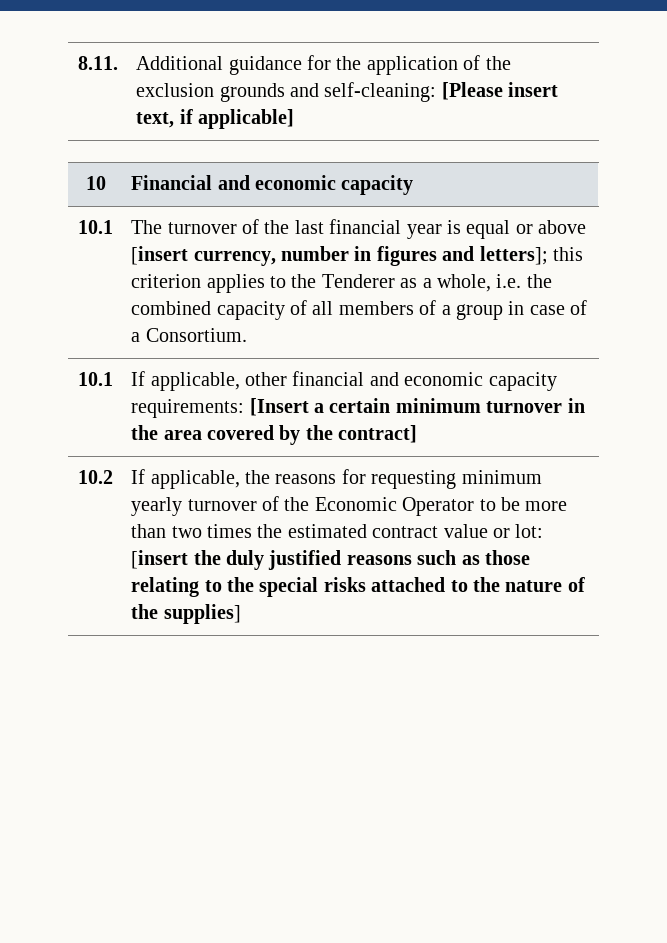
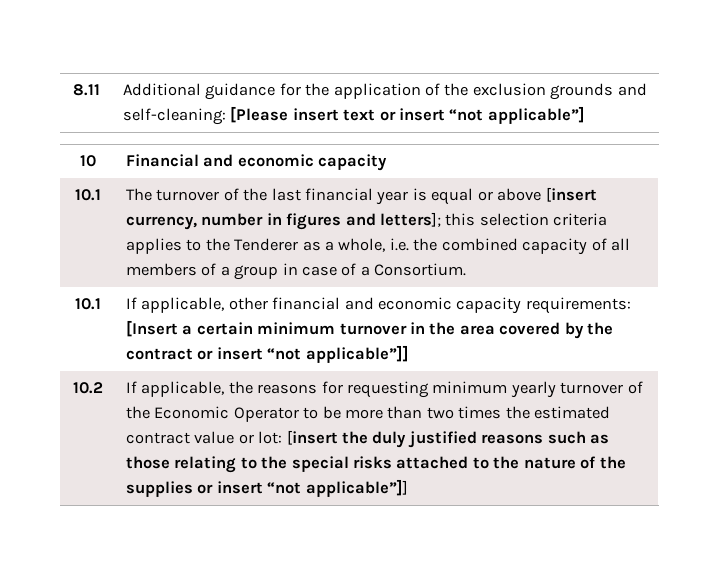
[78,56,118,70] 8.11. -> [72,84,100,96] 8.11
[136,109,295,129] text, if applicable] -> [343,106,585,124] text or insert “not applicable”]
[131,274,202,288] criterion -> [479,213,608,226] selection criteria
[338,425,418,443] contract] -> [125,345,409,363] contract or insert “not applicable”]]
[163,604,241,624] supplies] -> [125,479,408,497] supplies or insert “not applicable”]]

